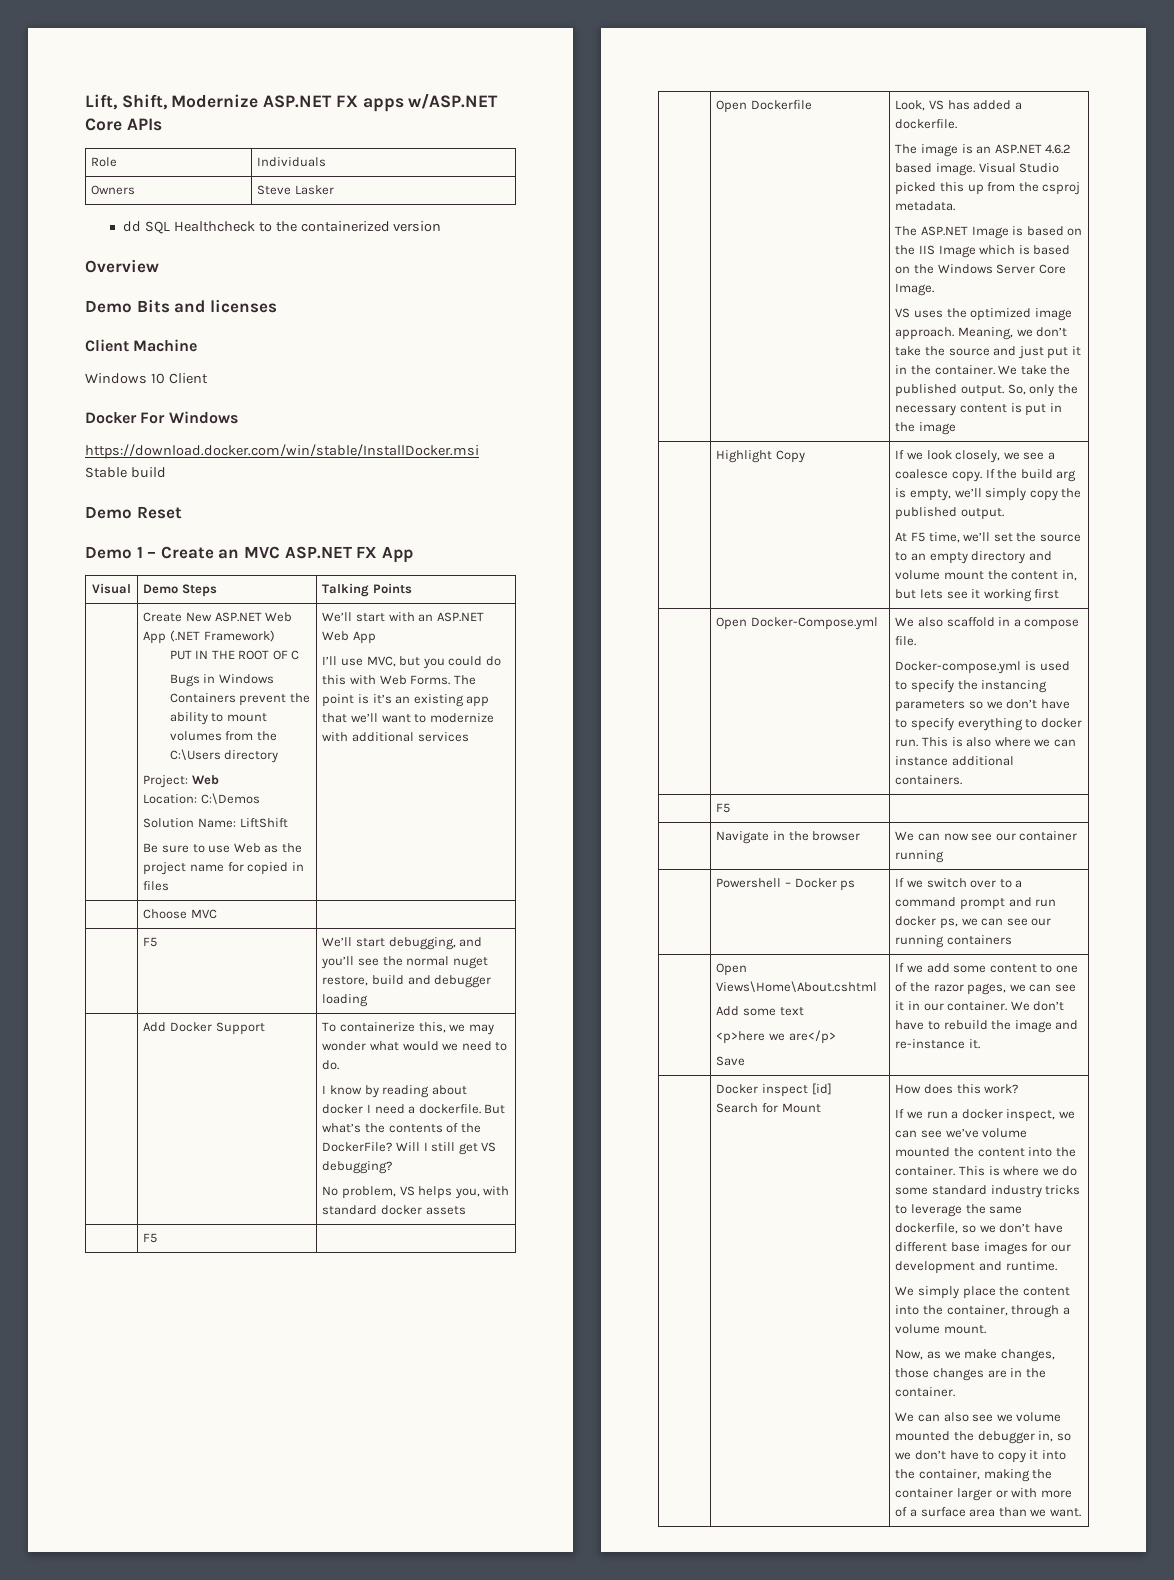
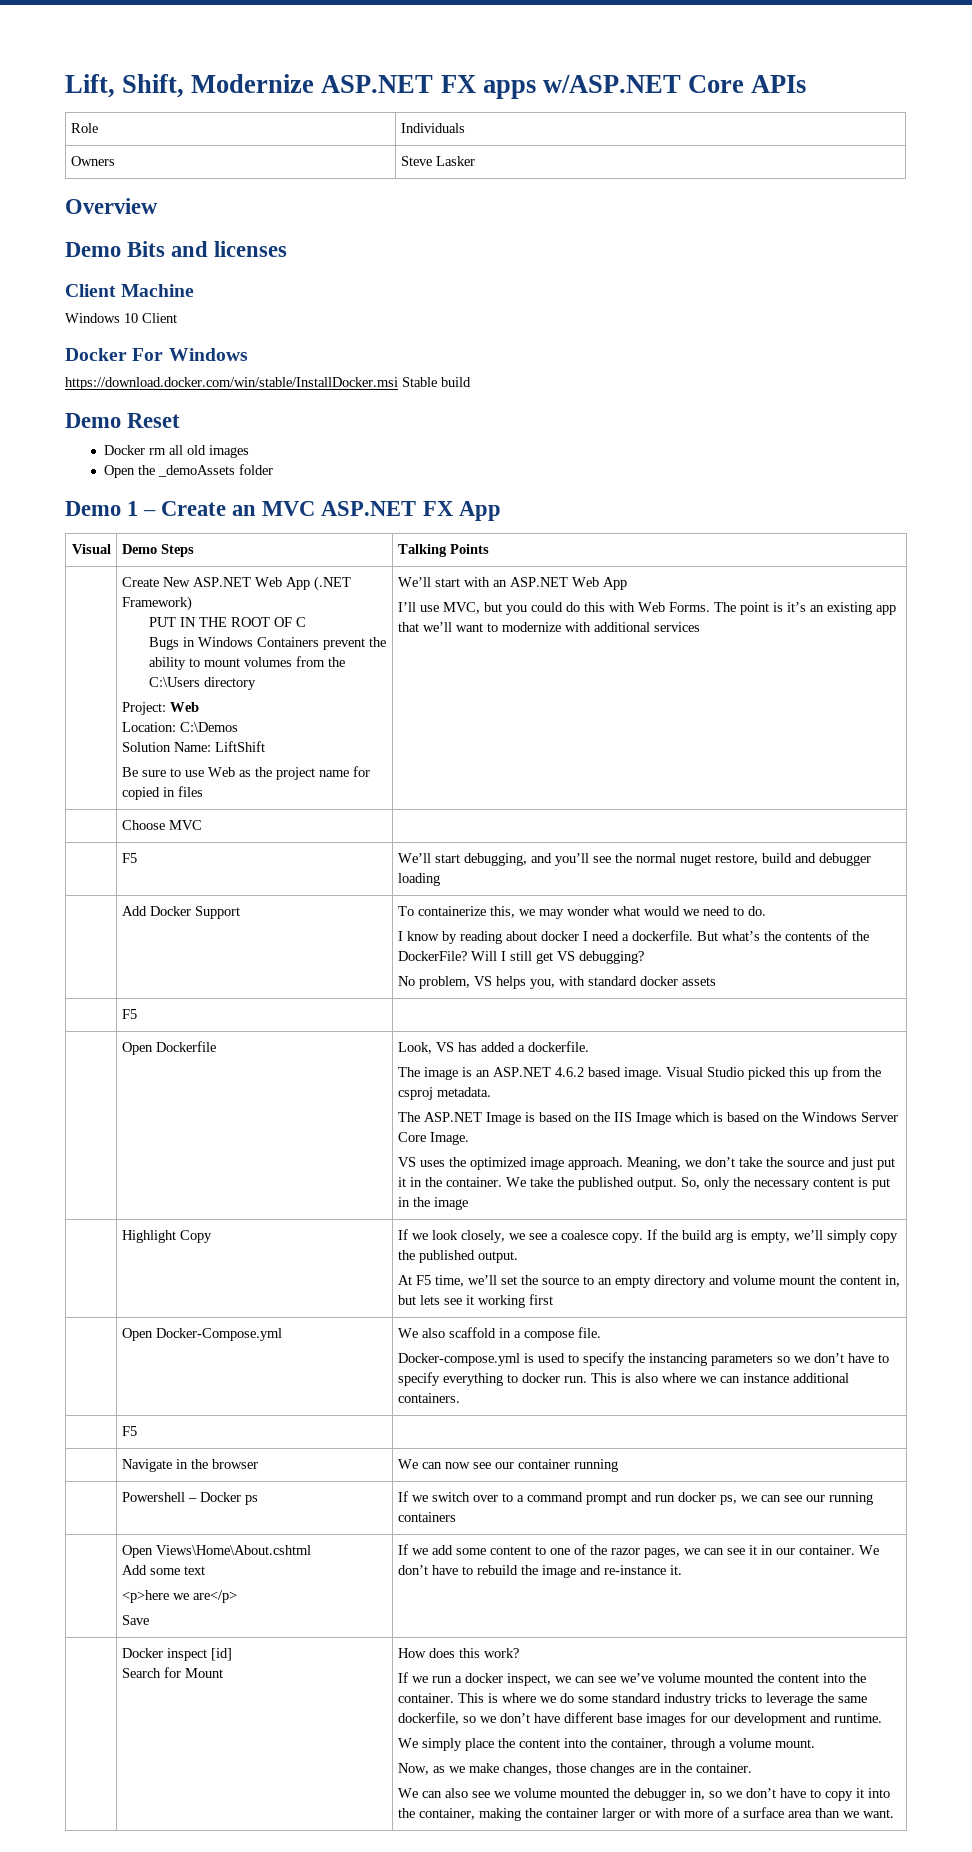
[122,221,442,234] // dd SQL Healthcheck to the containerized version -> (475, 161) none
(182, 512) none -> [103,445,249,458] [103,464,273,478] // Docker rm all old images // Open the _demoAssets folder

